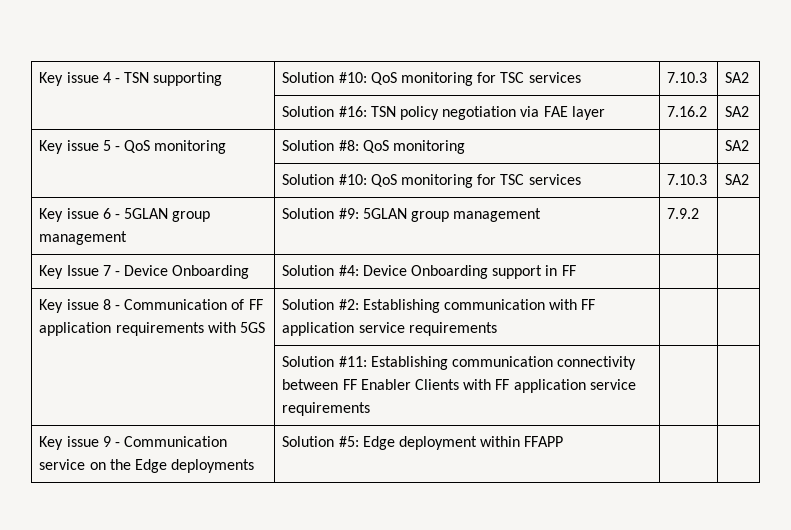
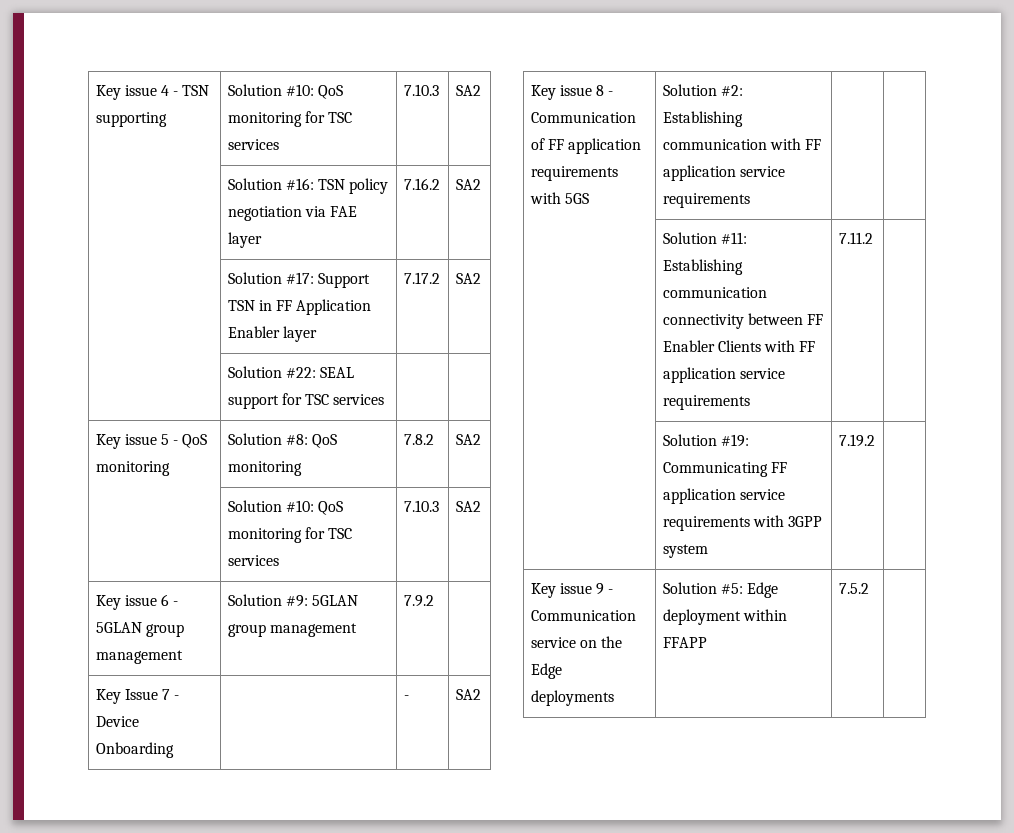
(750, 111) none -> [227,272,371,288] [227,299,372,315] [227,326,317,342] [403,272,440,284] [455,273,481,284] [227,366,355,378] [227,393,385,409] // | Solution #17: Support TSN in FF Application Enabler layer | 7.17.2 | SA2 // | Solution #22: SEAL support for TSC services | |
(465, 147) none -> [403,434,434,445] 7.8.2
[282,265,576,279] Solution #4: Device Onboarding support in FF | | -> [403,695,409,700] [455,689,481,700] | - | SA2
(371, 409) none -> [838,232,873,244] [662,434,749,447] [662,462,787,477] [662,488,785,504] [662,515,823,531] [662,544,708,558] [838,434,875,447] 7.11.2 | // | Solution #19: Communicating FF application service requirements with 3GPP system | 7.19.2
(564, 441) none -> [838,583,869,594] 7.5.2

